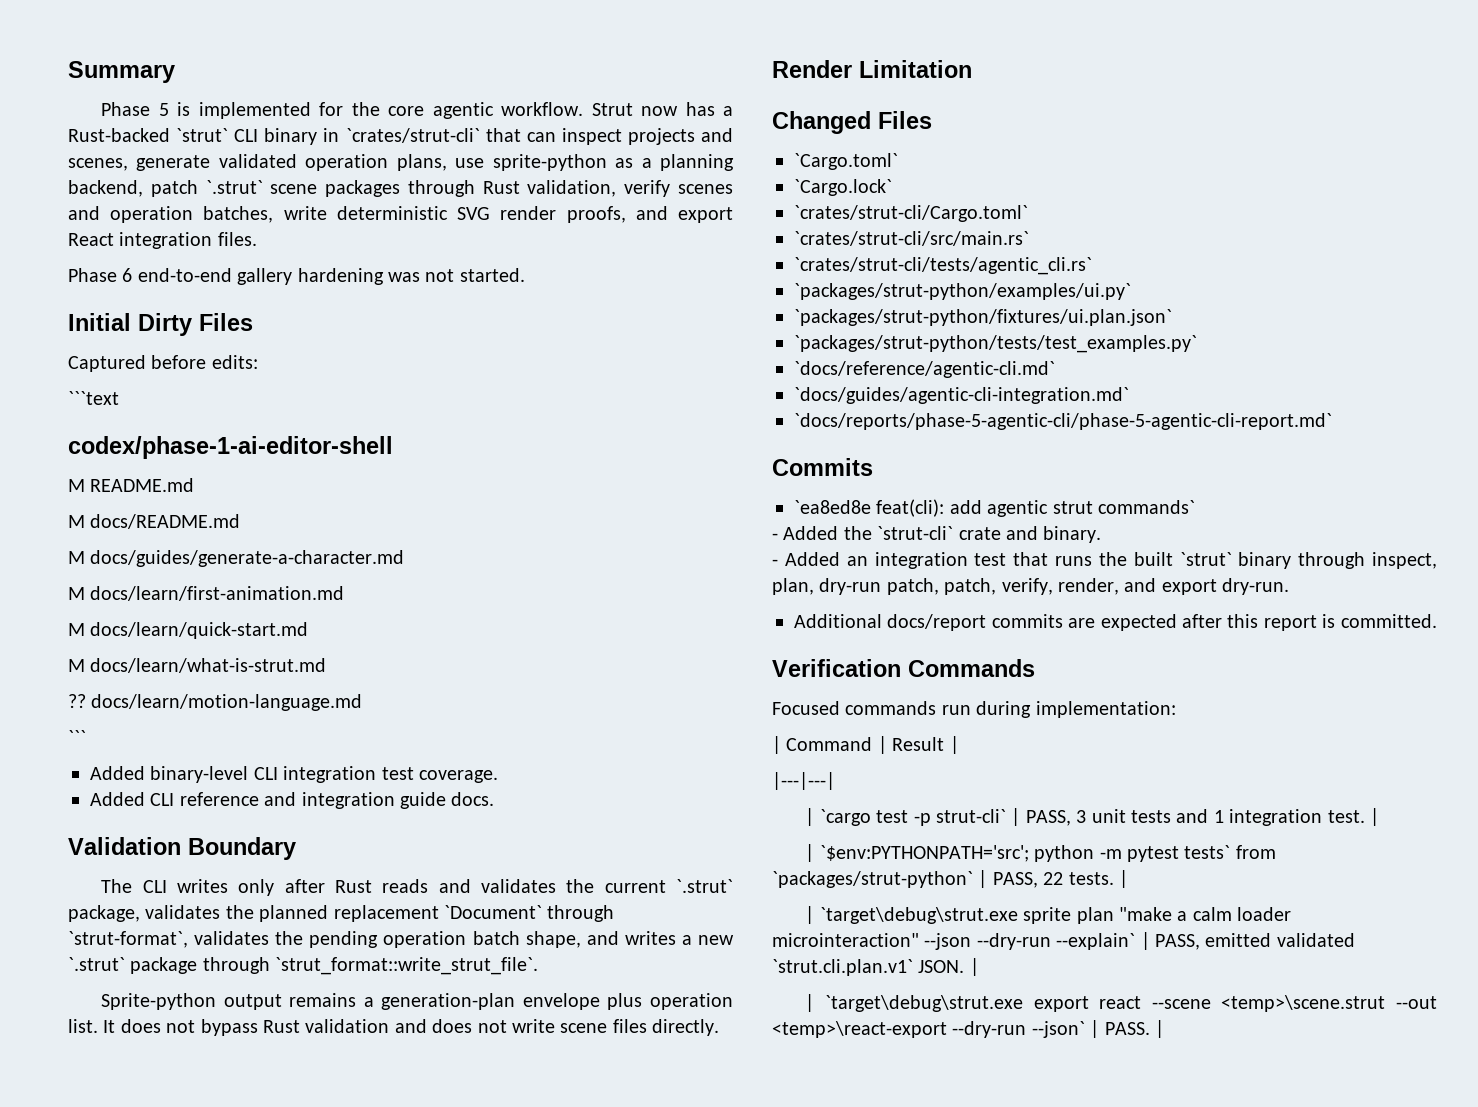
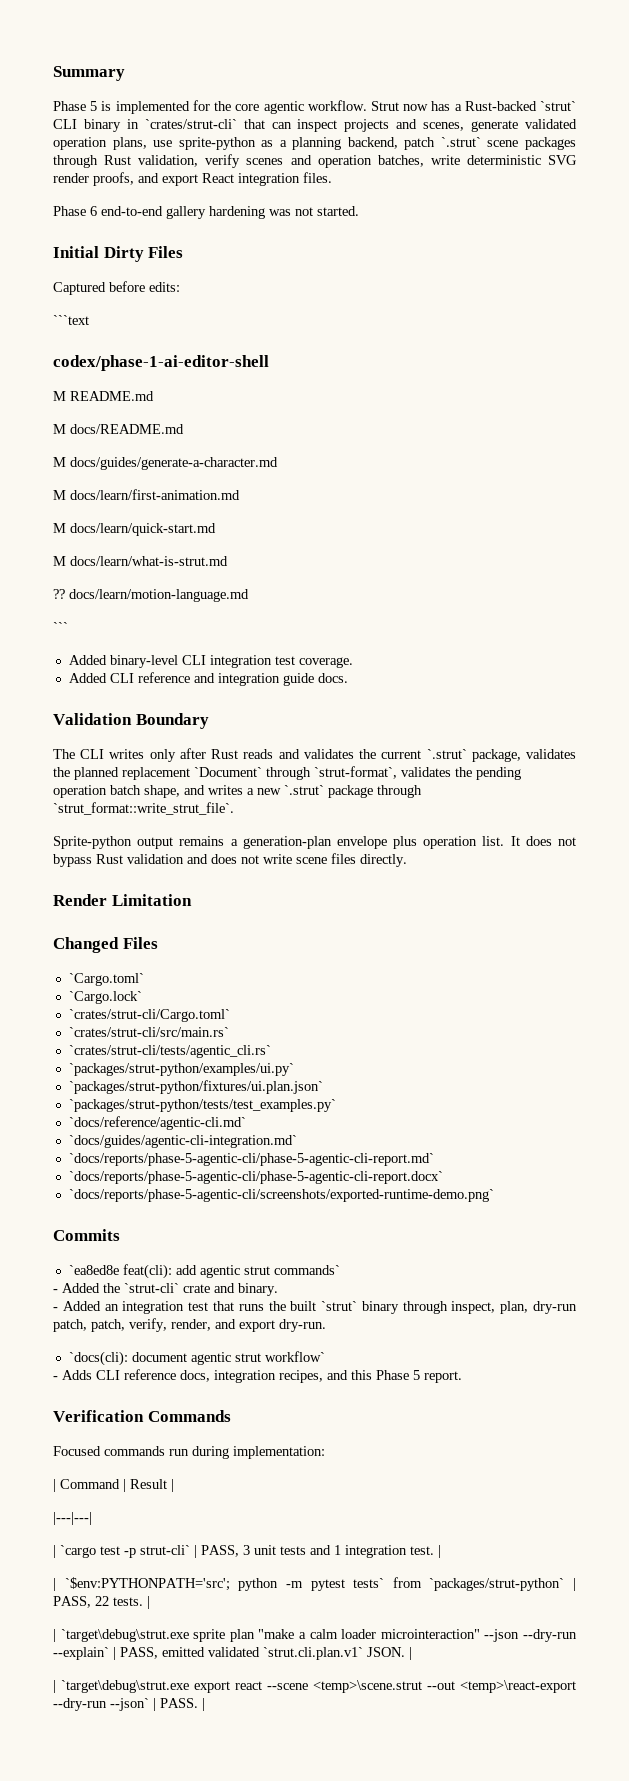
(1332, 421) none -> [68,1171,443,1184] [68,1189,494,1202] // `docs/reports/phase-5-agentic-cli/phase-5-agentic-cli-report.docx` // `docs/reports/phase-5-agentic-cli/screenshots/exported-runtime-demo.png`
[794,614,1437,631] Additional docs/report commits are expected after this report is committed. -> [68,1351,325,1366] [53,1369,462,1383] `docs(cli): document agentic strut workflow` // - Adds CLI reference docs, integration recipes, and this Phase 5 report.

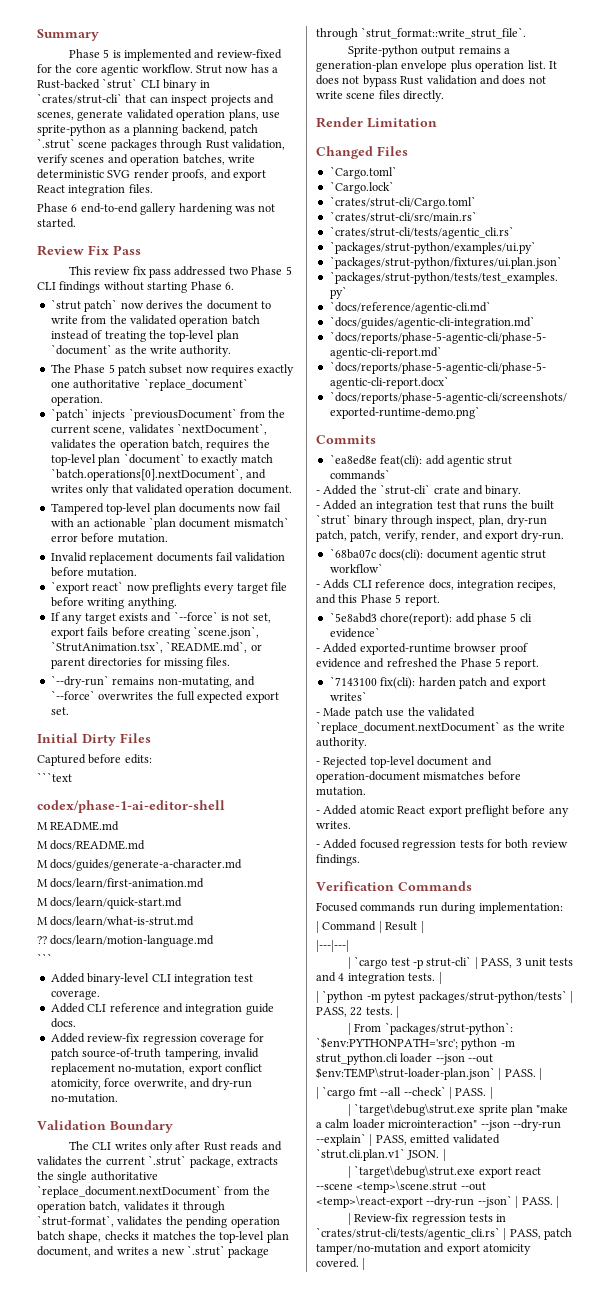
(190, 107) none -> [194,49,282,59] and review-fixed
(359, 211) none -> [37,245,141,256] [68,266,292,278] [37,281,234,293] [50,299,271,312] [50,315,260,327] [50,330,239,342] [50,344,232,357] [50,364,295,376] [50,378,248,391] [50,395,103,406] [50,408,286,421] [50,423,267,435] [50,439,270,451] [50,453,273,466] [50,468,267,481] [50,484,292,496] [50,503,281,515] [50,517,289,530] [50,533,168,543] [50,552,286,564] [50,567,138,577] [50,581,287,594] [50,597,177,609] [50,611,271,624] [50,626,260,639] [50,641,262,653] [50,657,231,669] [50,675,255,688] [50,690,279,703] [50,707,69,715] // Review Fix Pass // This review fix pass addressed two Phase 5 CLI findings without starting Phase 6. // `strut patch` now derives the document to write from the validated operation batch instead of treating the top-level plan `document` as the write authority. // The Phase 5 patch subset now requires exactly one authoritative `replace_document` operation. // `patch` injects `previousDocument` from the current scene, validates `nextDocument`, validates the operation batch, requires the top-level plan `document` to exactly match `batch.operations[0].nextDocument`, and writes only that validated operation document. // Tampered top-level plan documents now fail with an actionable `plan document mismatch` error before mutation. // Invalid replacement documents fail validation before mutation. // `export react` now preflights every target file before writing anything. // If any target exists and `--force` is not set, export fails before creating `scene.json`, `StrutAnimation.tsx`, `README.md`, or parent directories for missing files. // `--dry-run` remains non-mutating, and `--force` overwrites the full expected export set.
(348, 678) none -> [50,1033,265,1045] [50,1048,259,1060] [50,1063,262,1075] [50,1078,253,1090] [50,1094,118,1103] // Added review-fix regression coverage for patch source-of-truth tampering, invalid replacement no-mutation, export conflict atomicity, force overwrite, and dry-run no-mutation.
[526,749,576,759] [53,767,262,780] validates the planned replacement `Document` -> [236,1157,278,1165] [37,1171,158,1183] [37,1185,270,1198] [37,1201,180,1213] extracts the single authoritative `replace_document.nextDocument` from the operation batch, validates it
(180, 791) none -> [104,1231,289,1243] [37,1246,91,1257] checks it matches the top-level plan document,
[68,1351,128,1366] `docs(cli): -> [329,548,424,561] `68ba07c docs(cli):
(462, 1377) none -> [329,612,532,625] [329,627,380,638] [316,643,528,655] [316,658,540,670] [329,676,546,689] [329,691,367,701] [316,707,475,719] [316,721,566,734] [316,737,367,749] [316,756,492,768] [316,771,521,783] [316,787,366,796] [316,805,569,817] [316,821,351,829] [316,839,568,851] [316,854,360,866] // `5e8abd3 chore(report): add phase 5 cli evidence` // - Added exported-runtime browser proof evidence and refreshed the Phase 5 report. // `7143100 fix(cli): harden patch and export writes` // - Made patch use the validated `replace_document.nextDocument` as the write authority. // - Rejected top-level document and operation-document mismatches before mutation. // - Added atomic React export preflight before any writes. // - Added focused regression tests for both review findings.
[334,1545,441,1558] [53,1577,565,1591] 1 integration test. | // | `$env:PYTHONPATH='src'; python -m pytest tests` from `packages/strut-python` -> [338,972,442,984] [316,990,567,1003] 4 integration tests. | // | `python -m pytest packages/strut-python/tests`
(150, 1602) none -> [347,1022,513,1035] [316,1037,515,1050] [316,1053,494,1065] [316,1067,543,1080] [316,1086,493,1099] // | From `packages/strut-python`: `$env:PYTHONPATH='src'; python -m strut_python.cli loader --json --out $env:TEMP\strut-loader-plan.json` | PASS. | // | `cargo fmt --all --check` | PASS. |
(205, 1704) none -> [347,1213,507,1225] [316,1227,573,1240] [316,1243,532,1255] [316,1258,366,1270] // | Review-fix regression tests in `crates/strut-cli/tests/agentic_cli.rs` | PASS, patch tamper/no-mutation and export atomicity covered. |

